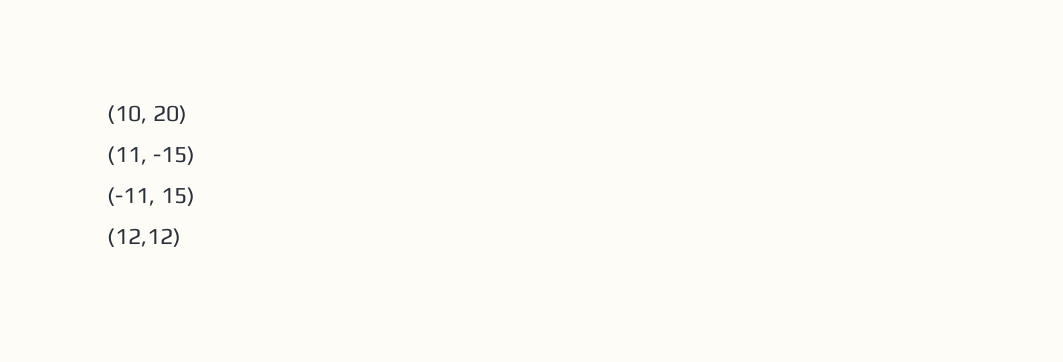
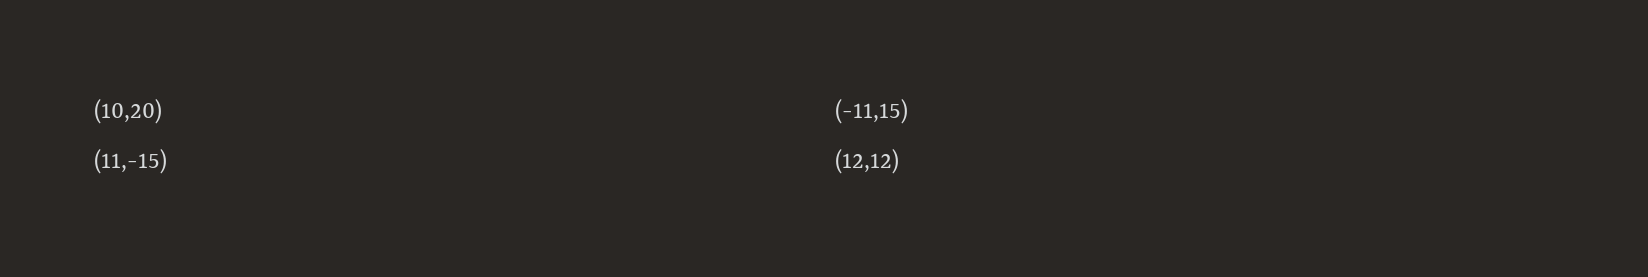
[107,105,188,124] [107,146,196,165] [107,187,196,206] (10, 20) // (11, -15) // (-11, 15) -> [94,98,162,124] [94,148,167,174] [835,98,908,124] (10,20) // (11,-15) // (-11,15)

